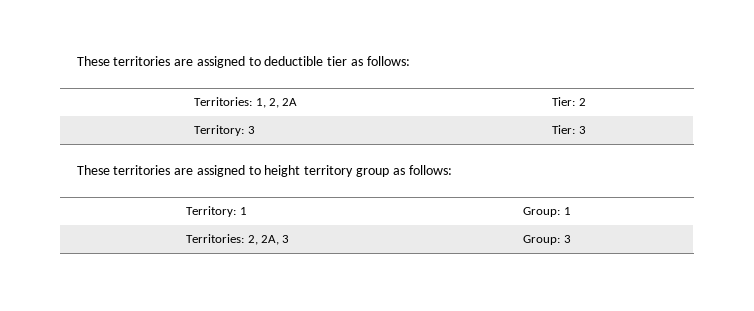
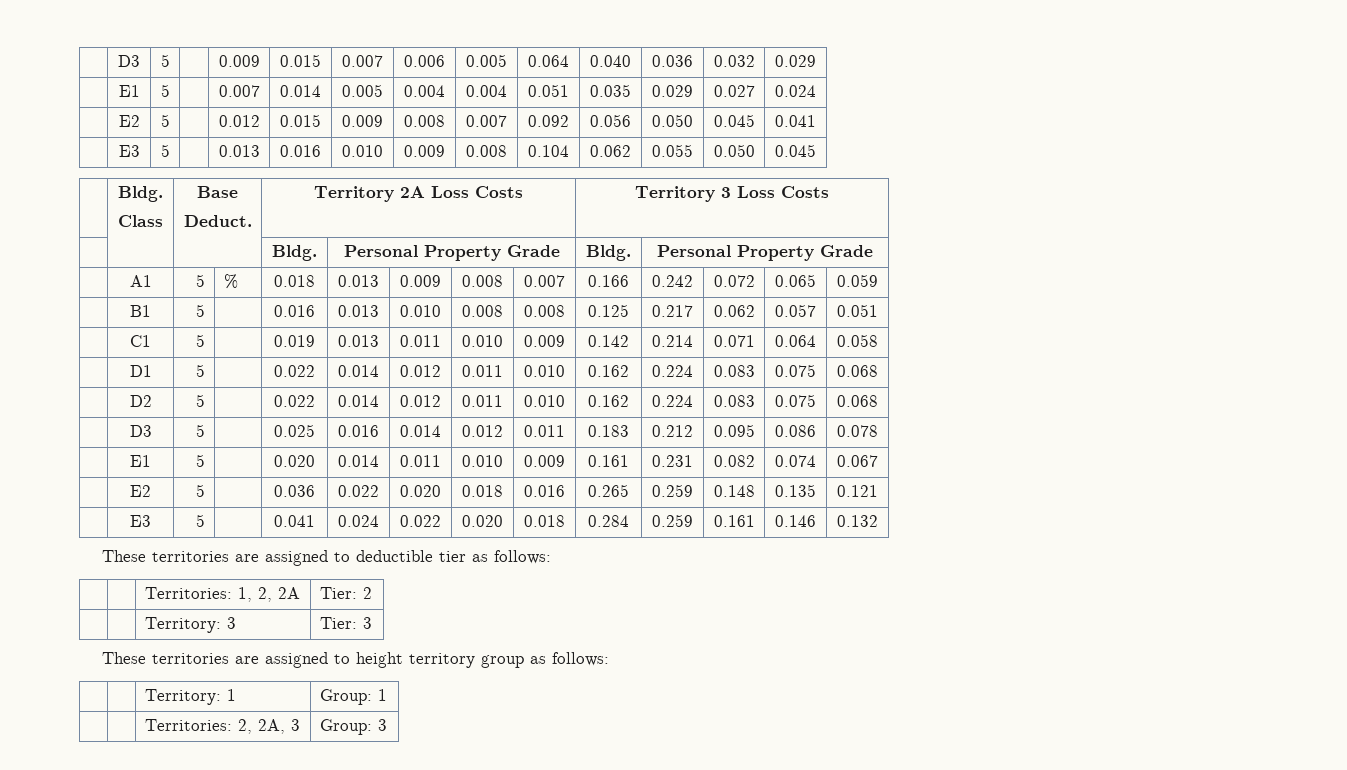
(76, 61) none -> [118,55,140,67] [161,54,171,67] [218,55,260,67] [280,54,321,67] [342,55,383,67] [404,55,445,67] [466,54,507,67] [528,55,569,67] [590,55,631,67] [652,55,693,67] [713,55,755,67] [775,55,816,67] [118,85,140,97] [161,84,171,97] [218,85,260,97] [280,85,321,97] [342,84,383,97] [404,85,445,97] [466,85,507,97] [528,84,569,97] [590,84,631,97] [652,85,693,97] [713,85,755,97] [775,85,816,97] [118,115,140,127] [161,114,171,127] [218,115,260,127] [280,114,321,127] [342,115,383,127] [404,115,445,127] [466,115,507,127] [528,115,569,127] [590,114,631,127] [652,114,693,127] [713,114,755,127] [775,115,816,127] [118,145,140,157] [161,144,171,157] [218,145,260,157] [280,145,321,157] [342,145,383,157] [404,145,445,157] [466,145,507,157] [528,145,569,157] [590,145,631,157] [652,144,693,157] [713,144,755,157] [775,144,816,157] [118,186,163,202] [118,215,163,227] [197,186,238,198] [183,215,252,227] [314,186,523,202] [634,186,829,202] [272,245,317,261] [343,245,560,261] [586,245,631,261] [656,245,873,261] [129,275,152,287] [196,274,206,287] [223,274,238,289] [274,275,315,287] [338,275,379,287] [400,275,441,287] [462,275,503,287] [524,275,565,287] [588,275,629,287] [652,275,693,287] [713,275,755,287] [775,274,816,287] [837,274,878,287] [130,305,151,317] [196,304,206,317] [274,305,315,317] [338,305,379,317] [400,305,441,317] [462,305,503,317] [524,305,565,317] [588,304,629,317] [652,305,693,317] [713,305,755,317] [775,304,816,317] [837,304,878,317] [130,335,151,347] [196,334,206,347] [274,335,315,347] [338,335,379,347] [400,335,441,347] [462,335,503,347] [524,335,565,347] [588,335,629,347] [652,335,693,347] [713,335,755,347] [775,335,816,347] [837,334,878,347] [129,365,152,377] [196,364,206,377] [274,365,315,377] [338,365,379,377] [400,365,441,377] [462,365,503,377] [524,365,565,377] [588,365,629,377] [652,365,693,377] [713,365,755,377] [775,364,816,377] [837,365,878,377] [129,395,152,407] [196,394,206,407] [274,395,315,407] [338,395,379,407] [400,395,441,407] [462,395,503,407] [524,395,565,407] [588,395,629,407] [652,395,693,407] [713,395,755,407] [775,394,816,407] [837,395,878,407] [129,425,152,437] [196,424,206,437] [274,424,315,437] [338,425,379,437] [400,425,441,437] [462,425,503,437] [524,425,565,437] [588,425,629,437] [652,425,693,437] [713,424,755,437] [775,425,816,437] [837,425,878,437] [130,455,151,467] [196,454,206,467] [274,455,315,467] [338,455,379,467] [400,455,441,467] [462,455,503,467] [524,455,565,467] [588,455,629,467] [652,455,693,467] [713,455,755,467] [775,455,816,467] [837,455,878,467] [130,485,151,497] [196,484,206,497] [274,485,315,497] [338,485,379,497] [400,485,441,497] [462,485,503,497] [524,485,565,497] [588,484,629,497] [652,484,693,497] [713,485,755,497] [775,484,816,497] [837,485,878,497] [130,515,151,527] [196,514,206,527] [274,515,315,527] [338,515,379,527] [400,515,441,527] [462,515,503,527] [524,515,565,527] [588,515,629,527] [652,514,693,527] [713,515,755,527] [775,515,816,527] [837,515,878,527] | D3 | 5 | | 0.009 | 0.015 | 0.007 | 0.006 | 0.005 | 0.064 | 0.040 | 0.036 | 0.032 | 0.029 // | E1 | 5 | | 0.007 | 0.014 | 0.005 | 0.004 | 0.004 | 0.051 | 0.035 | 0.029 | 0.027 | 0.024 // | E2 | 5 | | 0.012 | 0.015 | 0.009 | 0.008 | 0.007 | 0.092 | 0.056 | 0.050 | 0.045 | 0.041 // | E3 | 5 | | 0.013 | 0.016 | 0.010 | 0.009 | 0.008 | 0.104 | 0.062 | 0.055 | 0.050 | 0.045 // | Bldg. // Class | Base // Deduct. | Territory 2A Loss Costs | Territory 3 Loss Costs // | | | Bldg. | Personal Property Grade | Bldg. | Personal Property Grade // | A1 | 5 | % | 0.018 | 0.013 | 0.009 | 0.008 | 0.007 | 0.166 | 0.242 | 0.072 | 0.065 | 0.059 // | B1 | 5 | | 0.016 | 0.013 | 0.010 | 0.008 | 0.008 | 0.125 | 0.217 | 0.062 | 0.057 | 0.051 // | C1 | 5 | | 0.019 | 0.013 | 0.011 | 0.010 | 0.009 | 0.142 | 0.214 | 0.071 | 0.064 | 0.058 // | D1 | 5 | | 0.022 | 0.014 | 0.012 | 0.011 | 0.010 | 0.162 | 0.224 | 0.083 | 0.075 | 0.068 // | D2 | 5 | | 0.022 | 0.014 | 0.012 | 0.011 | 0.010 | 0.162 | 0.224 | 0.083 | 0.075 | 0.068 // | D3 | 5 | | 0.025 | 0.016 | 0.014 | 0.012 | 0.011 | 0.183 | 0.212 | 0.095 | 0.086 | 0.078 // | E1 | 5 | | 0.020 | 0.014 | 0.011 | 0.010 | 0.009 | 0.161 | 0.231 | 0.082 | 0.074 | 0.067 // | E2 | 5 | | 0.036 | 0.022 | 0.020 | 0.018 | 0.016 | 0.265 | 0.259 | 0.148 | 0.135 | 0.121 // | E3 | 5 | | 0.041 | 0.024 | 0.022 | 0.020 | 0.018 | 0.284 | 0.259 | 0.161 | 0.146 | 0.132 //

